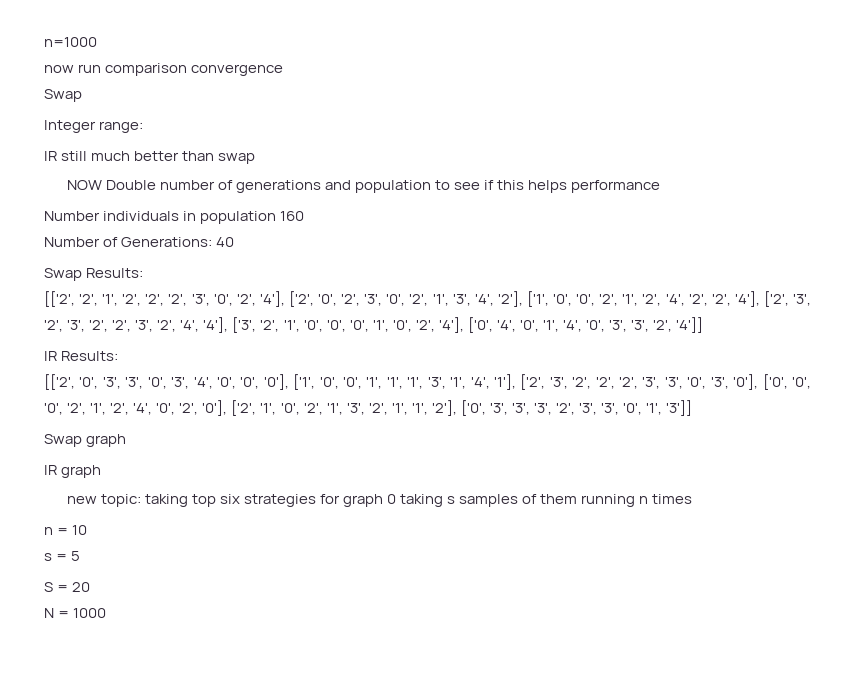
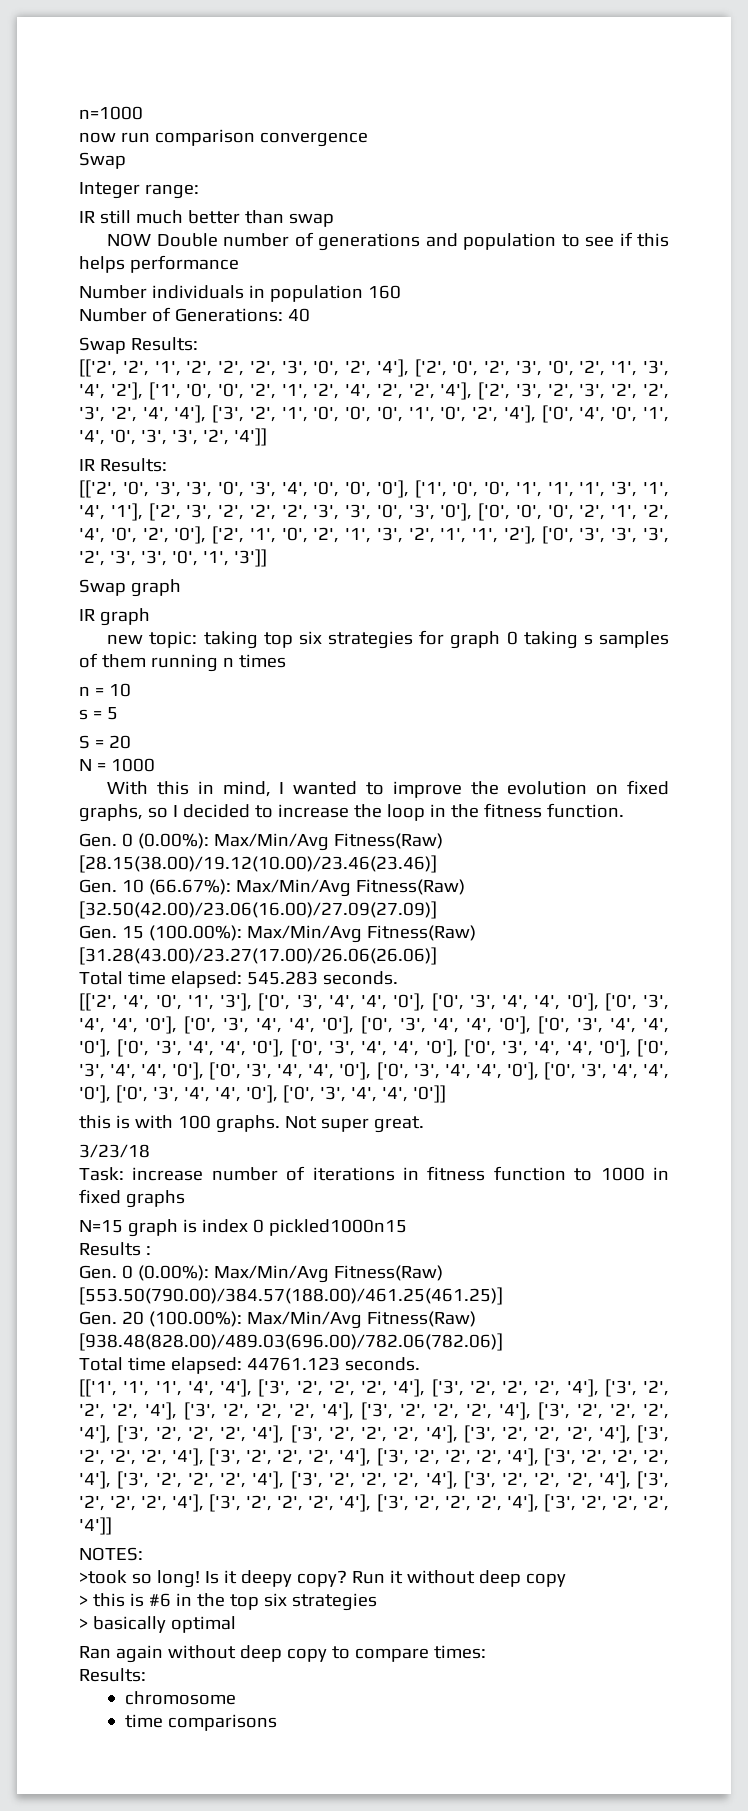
(107, 613) none -> [107,780,669,798] [79,803,624,822] [79,833,443,851] [79,855,437,873] [79,879,465,897] [79,901,437,919] [79,925,476,943] [79,947,437,965] [79,971,398,988] [79,993,669,1011] [79,1016,669,1034] [79,1039,669,1057] [79,1062,669,1080] [79,1085,446,1103] [79,1115,424,1133] [79,1144,150,1158] [79,1166,669,1181] [79,1189,185,1208] [79,1219,407,1237] [79,1242,151,1256] [79,1265,443,1283] [79,1287,503,1305] [79,1311,476,1329] [79,1333,503,1351] [79,1357,420,1374] [79,1379,669,1397] [79,1402,669,1420] [79,1425,669,1443] [79,1448,669,1466] [79,1471,669,1489] [79,1494,669,1512] [79,1517,112,1535] [79,1547,143,1561] [79,1570,566,1588] [79,1593,377,1611] [79,1616,236,1633] [79,1645,486,1663] [79,1668,146,1682] [124,1691,236,1705] [124,1714,277,1731] // With this in mind, I wanted to improve the evolution on fixed graphs, so I decided to increase the loop in the fitness function. // Gen. 0 (0.00%): Max/Min/Avg Fitness(Raw) [28.15(38.00)/19.12(10.00)/23.46(23.46)] // Gen. 10 (66.67%): Max/Min/Avg Fitness(Raw) [32.50(42.00)/23.06(16.00)/27.09(27.09)] // Gen. 15 (100.00%): Max/Min/Avg Fitness(Raw) [31.28(43.00)/23.27(17.00)/26.06(26.06)] // Total time elapsed: 545.283 seconds. // [['2', '4', '0', '1', '3'], ['0', '3', '4', '4', '0'], ['0', '3', '4', '4', '0'], ['0', '3', '4', '4', '0'], ['0', '3', '4', '4', '0'], ['0', '3', '4', '4', '0'], ['0', '3', '4', '4', '0'], ['0', '3', '4', '4', '0'], ['0', '3', '4', '4', '0'], ['0', '3', '4', '4', '0'], ['0', '3', '4', '4', '0'], ['0', '3', '4', '4', '0'], ['0', '3', '4', '4', '0'], ['0', '3', '4', '4', '0'], ['0', '3', '4', '4', '0'], ['0', '3', '4', '4', '0']] // this is with 100 graphs. Not super great. // 3/23/18 // Task: increase number of iterations in fitness function to 1000 in fixed graphs // N=15 graph is index 0 pickled1000n15 // Results : // Gen. 0 (0.00%): Max/Min/Avg Fitness(Raw) [553.50(790.00)/384.57(188.00)/461.25(461.25)] // Gen. 20 (100.00%): Max/Min/Avg Fitness(Raw) [938.48(828.00)/489.03(696.00)/782.06(782.06)] // Total time elapsed: 44761.123 seconds. // [['1', '1', '1', '4', '4'], ['3', '2', '2', '2', '4'], ['3', '2', '2', '2', '4'], ['3', '2', '2', '2', '4'], ['3', '2', '2', '2', '4'], ['3', '2', '2', '2', '4'], ['3', '2', '2', '2', '4'], ['3', '2', '2', '2', '4'], ['3', '2', '2', '2', '4'], ['3', '2', '2', '2', '4'], ['3', '2', '2', '2', '4'], ['3', '2', '2', '2', '4'], ['3', '2', '2', '2', '4'], ['3', '2', '2', '2', '4'], ['3', '2', '2', '2', '4'], ['3', '2', '2', '2', '4'], ['3', '2', '2', '2', '4'], ['3', '2', '2', '2', '4'], ['3', '2', '2', '2', '4'], ['3', '2', '2', '2', '4'], ['3', '2', '2', '2', '4']] // NOTES: // >took so long! Is it deepy copy? Run it without deep copy // > this is #6 in the top six strategies // > basically optimal // Ran again without deep copy to compare times: // Results: // chromosome // time comparisons

